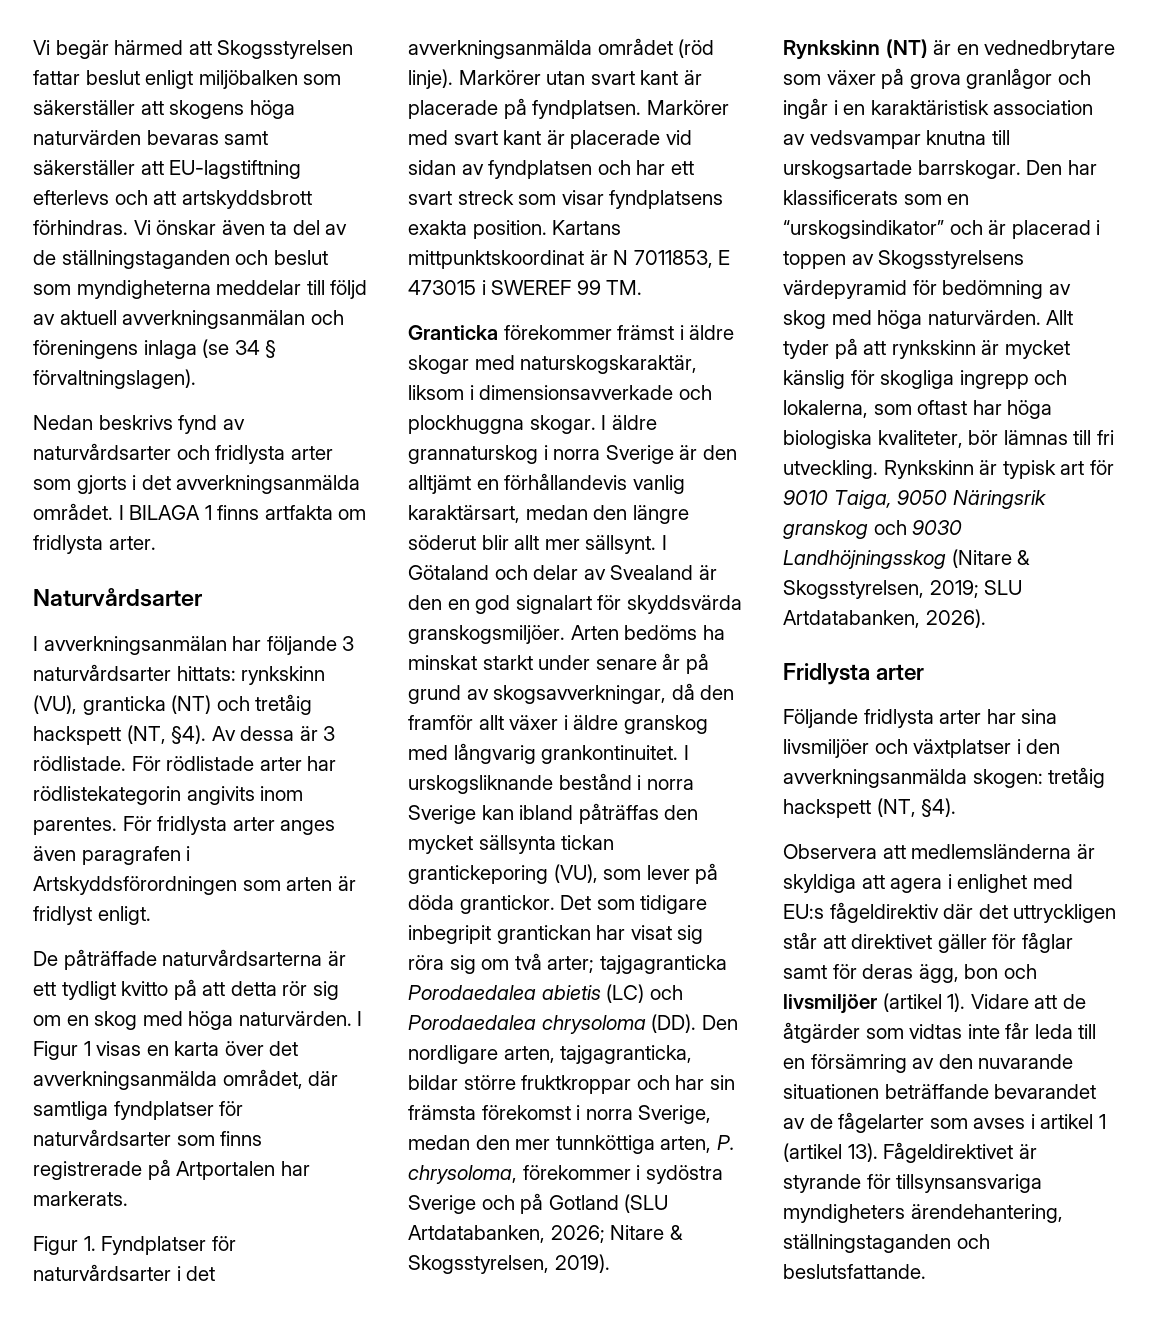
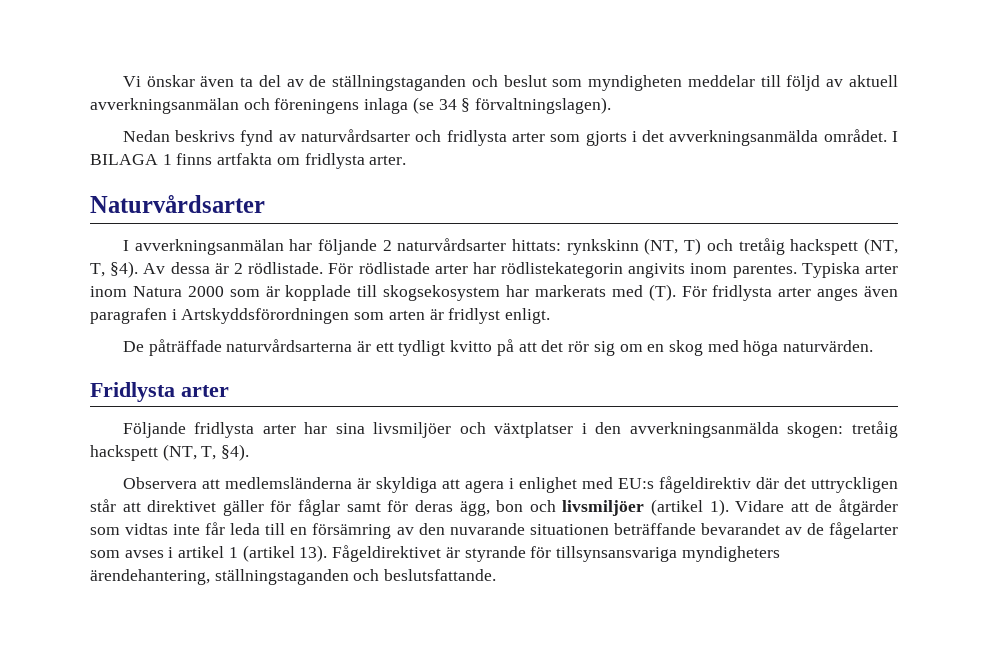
[33,40,354,59] [33,70,342,89] [33,100,295,119] [33,130,269,145] [33,160,302,179] [33,190,312,209] [33,220,151,235] Vi begär härmed att Skogsstyrelsen fattar beslut enligt miljöbalken som säkerställer att skogens höga naturvärden bevaras samt säkerställer att EU-lagstiftning efterlevs och att artskyddsbrott förhindras. Vi -> [122,76,141,87] Vi
[76,280,211,299] myndigheterna -> [588,75,683,91] myndigheten
[342,636,355,651] 3 -> [382,240,392,251] 2
[33,695,212,715] (VU), granticka (NT) -> [644,238,702,255] (NT, T)
(166, 734) none -> [90,263,105,277] T,
[323,726,336,741] 3 -> [233,263,243,274] 2
(117, 826) none -> [801,262,898,278] [90,284,676,301] Typiska arter inom Natura 2000 som är kopplade till skogsekosystem har markerats med (T).
[230,981,277,996] detta -> [541,340,564,352] det
[357,1011,363,1026] [33,1041,299,1060] [33,1069,339,1090] [33,1101,244,1120] [33,1129,263,1146] [33,1159,310,1180] [33,1191,128,1206] [33,1236,236,1255] [33,1264,216,1281] [408,38,715,59] [408,69,702,89] [408,98,729,119] [408,130,692,149] [408,160,694,179] [408,190,724,209] [408,220,622,239] [408,250,731,269] [408,280,643,295] [408,325,735,340] [408,355,698,374] [408,385,712,400] [408,415,657,434] [408,445,737,464] [408,473,685,494] [408,505,689,524] [408,535,667,554] [408,565,717,580] [408,595,742,614] [408,625,725,644] [408,653,709,674] [408,683,735,704] [408,715,708,734] [408,743,689,764] [408,773,694,794] [408,803,699,824] [408,835,615,854] [408,863,719,884] [408,895,708,914] [408,925,704,944] [408,953,727,974] [408,984,683,1003] [408,1014,738,1034] [408,1045,693,1064] [408,1075,735,1094] [408,1105,712,1124] [408,1135,735,1154] [408,1165,723,1184] [408,1193,669,1214] [408,1225,683,1243] [408,1254,610,1274] [783,39,1116,60] [783,68,1091,89] [783,98,1094,119] [783,130,1010,149] [783,160,1097,179] [783,190,970,205] [783,220,1101,239] [783,250,1025,269] [783,280,1071,299] [783,310,1074,329] [783,338,1070,359] [783,370,1068,389] [783,400,1053,419] [783,430,1114,449] [783,460,1114,479] [783,490,1046,509] [783,520,963,539] [783,549,1031,569] [783,580,1023,599] [783,609,986,628] I Figur 1 visas en karta över det avverkningsanmälda området, där samtliga fyndplatser för naturvårdsarter som finns registrerade på Artportalen har markerats. // Figur 1. Fyndplatser för naturvårdsarter i det avverkningsanmälda området (röd linje). Markörer utan svart kant är placerade på fyndplatsen. Markörer med svart kant är placerade vid sidan av fyndplatsen och har ett svart streck som visar fyndplatsens exakta position. Kartans mittpunktskoordinat är N 7011853, E 473015 i SWEREF 99 TM. // Granticka förekommer främst i äldre skogar med naturskogskaraktär, liksom i dimensionsavverkade och plockhuggna skogar. I äldre grannaturskog i norra Sverige är den alltjämt en förhållandevis vanlig karaktärsart, medan den längre söderut blir allt mer sällsynt. I Götaland och delar av Svealand är den en god signalart för skyddsvärda granskogsmiljöer. Arten bedöms ha minskat starkt under senare år på grund av skogsavverkningar, då den framför allt växer i äldre granskog med långvarig grankontinuitet. I urskogsliknande bestånd i norra Sverige kan ibland påträffas den mycket sällsynta tickan grantickeporing (VU), som lever på döda grantickor. Det som tidigare inbegripit grantickan har visat sig röra sig om två arter; tajgagranticka Porodaedalea abietis (LC) och Porodaedalea chrysoloma (DD). Den nordligare arten, tajgagranticka, bildar större fruktkroppar och har sin främsta förekomst i norra Sverige, medan den mer tunnköttiga arten, P. chrysoloma, förekommer i sydöstra Sverige och på Gotland (SLU Artdatabanken, 2026; Nitare & Skogsstyrelsen, 2019). // Rynkskinn (NT) är en vednedbrytare som växer på grova granlågor och ingår i en karaktäristisk association av vedsvampar knutna till urskogsartade barrskogar. Den har klassificerats som en “urskogsindikator” och är placerad i toppen av Skogsstyrelsens värdepyramid för bedömning av skog med höga naturvärden. Allt tyder på att rynkskinn är mycket känslig för skogliga ingrepp och lokalerna, som oftast har höga biologiska kvaliteter, bör lämnas till fri utveckling. Rynkskinn är typisk art för 9010 Taiga, 9050 Näringsrik granskog och 9030 Landhöjningsskog (Nitare & Skogsstyrelsen, 2019; SLU Artdatabanken, 2026). -> (874, 346) none
(916, 807) none -> [201,446,217,460] T,

